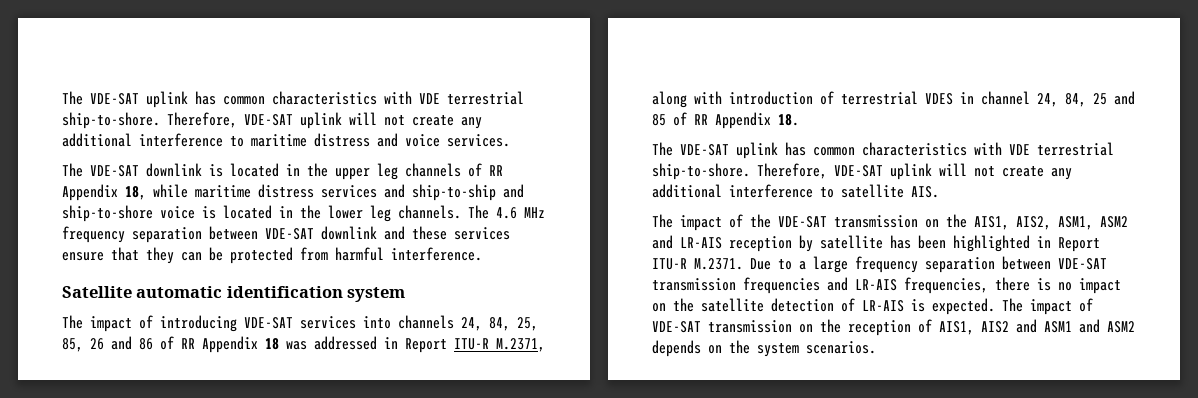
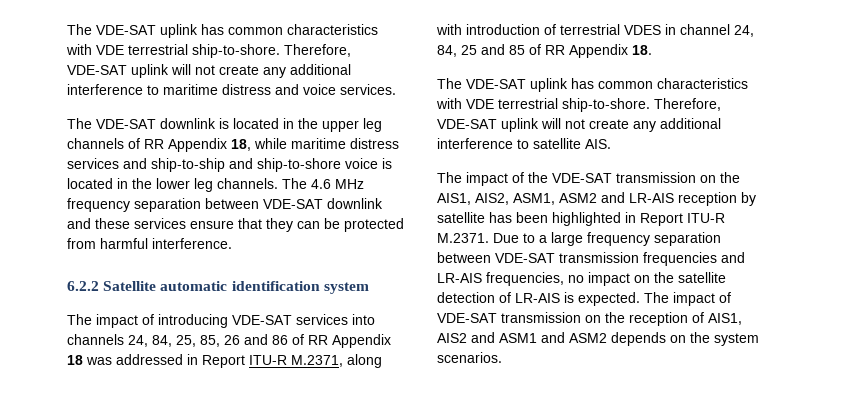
(482, 254) none -> [67,281,99,291] 6.2.2
[995,277,1051,291] there is -> (564, 279) none

